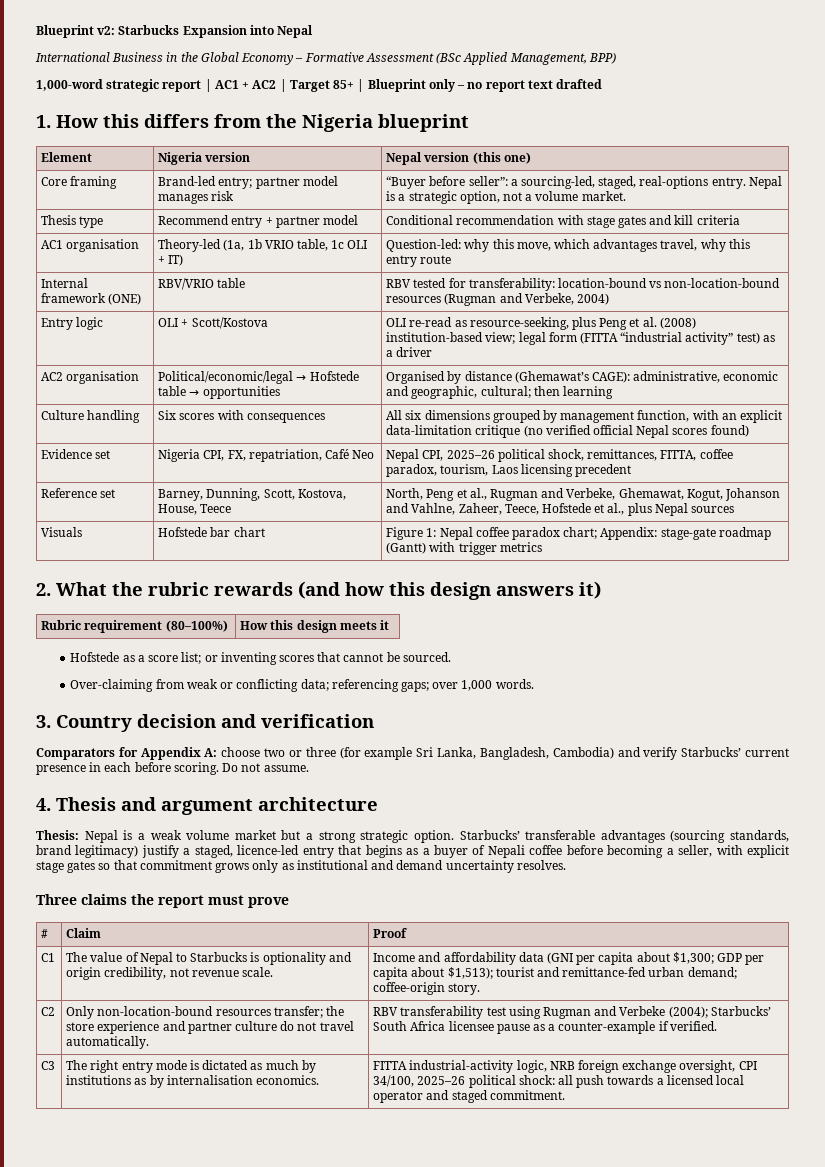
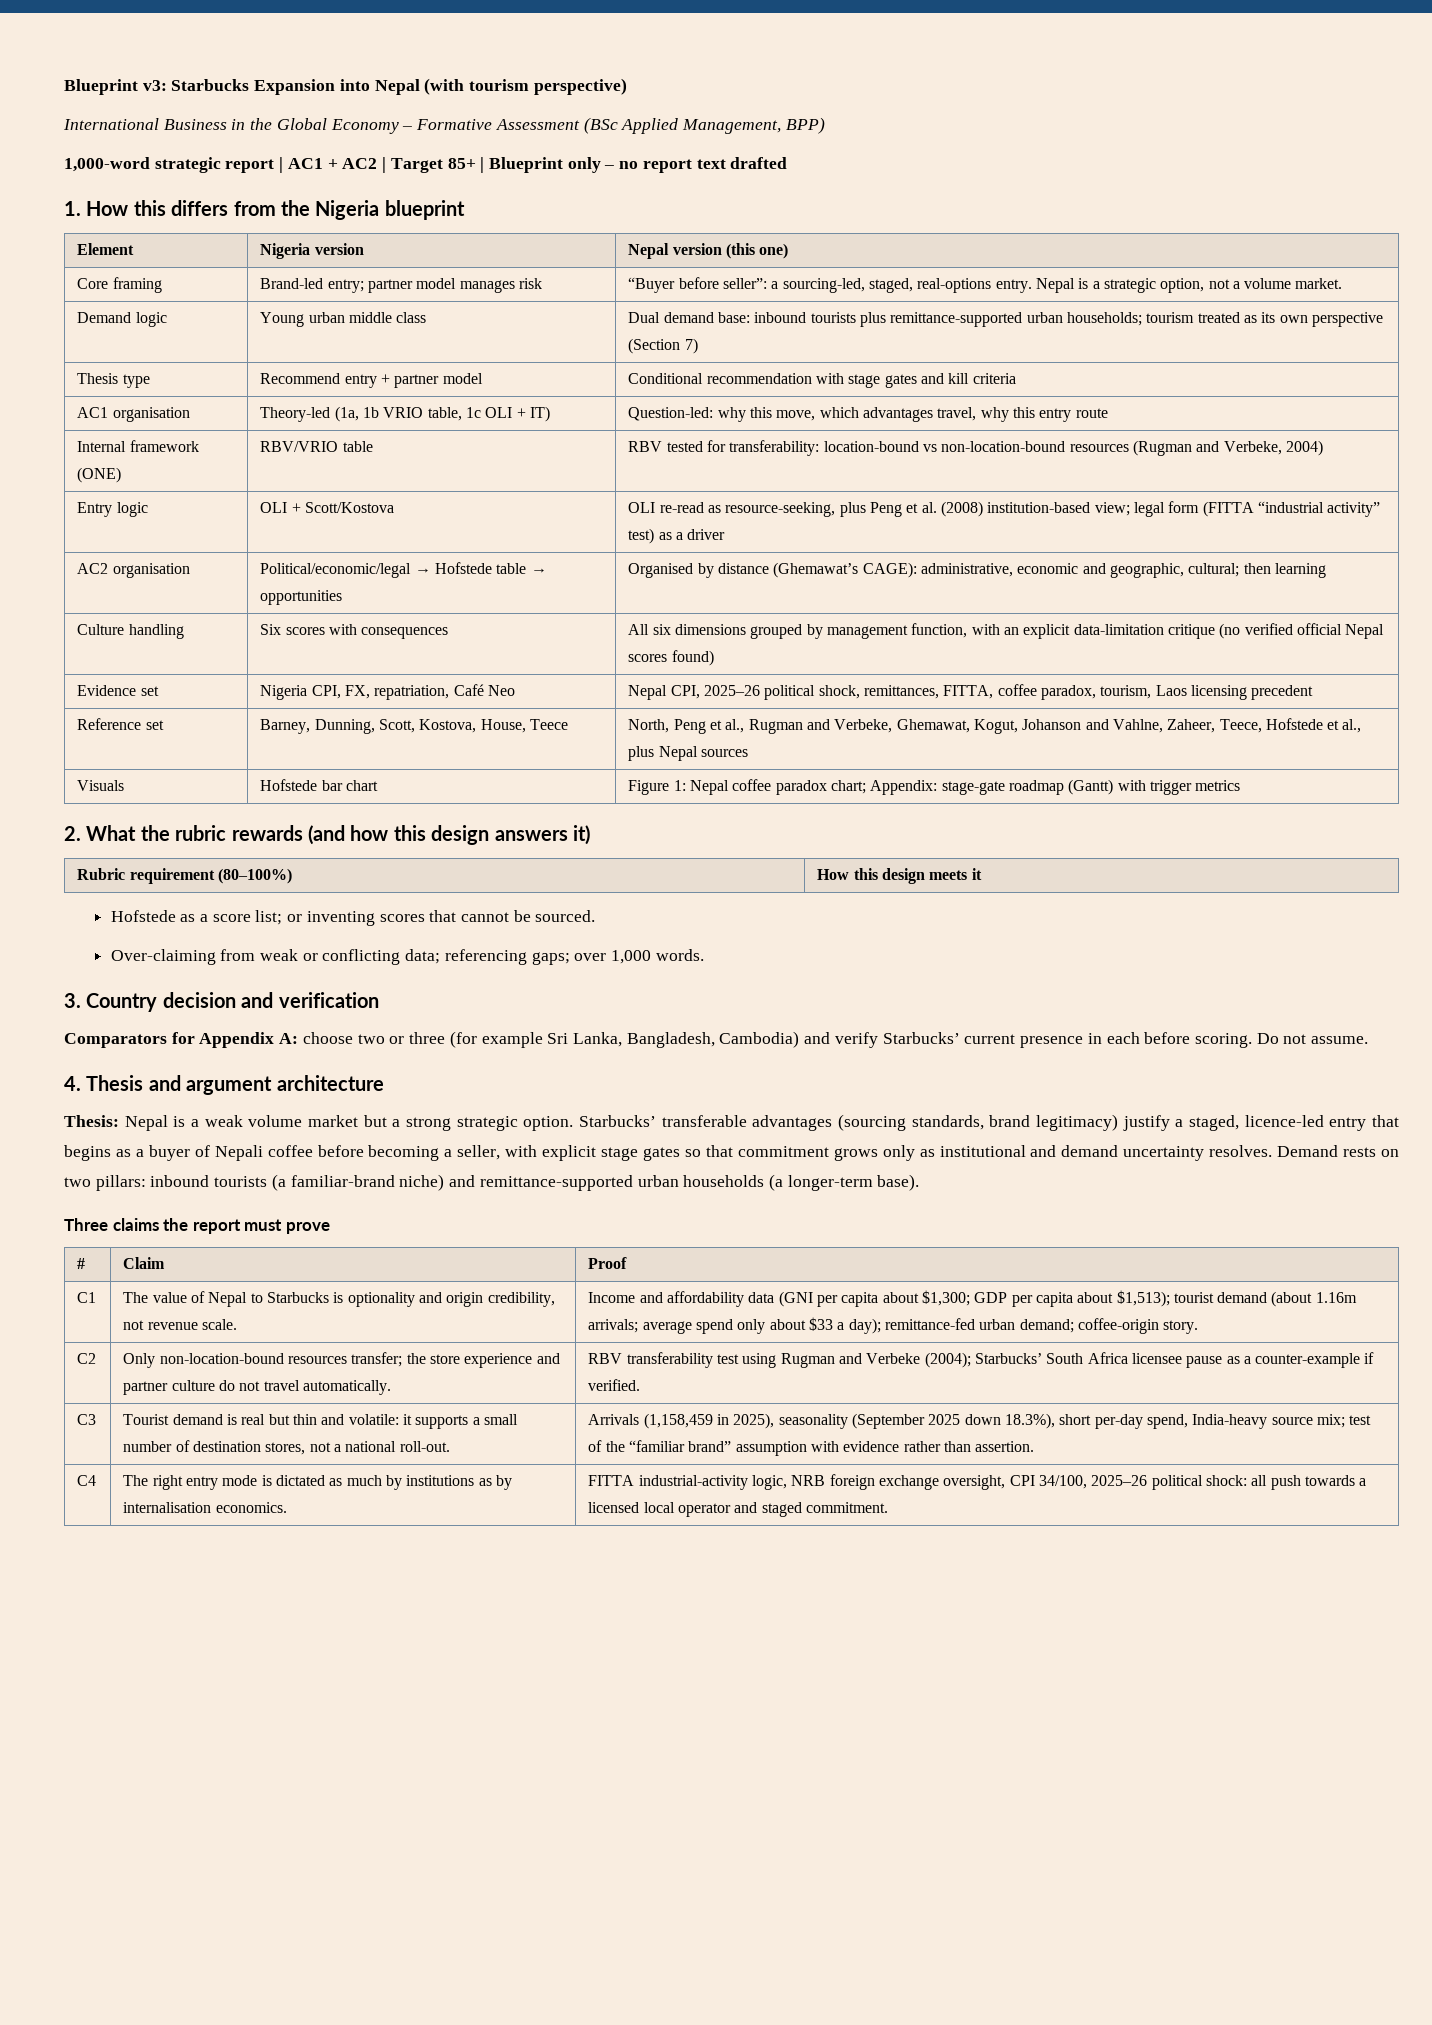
[36,25,116,38] Blueprint v2: -> [64,79,167,95] Blueprint v3:
(314, 31) none -> [424,78,627,95] (with tourism perspective)
(626, 196) none -> [77,312,167,327] [260,312,427,327] [628,312,1383,327] [628,338,698,354] // Demand logic | Young urban middle class | Dual demand base: inbound tourists plus remittance-supported urban households; tourism treated as its own perspective (Section 7)
(566, 865) none -> [1277,1145,1399,1157] [64,1174,920,1191] Demand rests on two pillars: inbound tourists (a familiar-brand niche) and remittance-supported urban households (a longer-term base).
[537,967,561,977] and -> [1217,1291,1357,1307] [588,1317,881,1334] demand (about 1.16m arrivals; average spend only about $33 a day);
(56, 1065) none -> [123,1414,518,1429] [123,1440,450,1455] [588,1413,1372,1429] [588,1440,1035,1456] [77,1475,97,1486] | Tourist demand is real but thin and volatile: it supports a small number of destination stores, not a national roll-out. | Arrivals (1,158,459 in 2025), seasonality (September 2025 down 18.3%), short per-day spend, India-heavy source mix; test of the “familiar brand” assumption with evidence rather than assertion. // C4

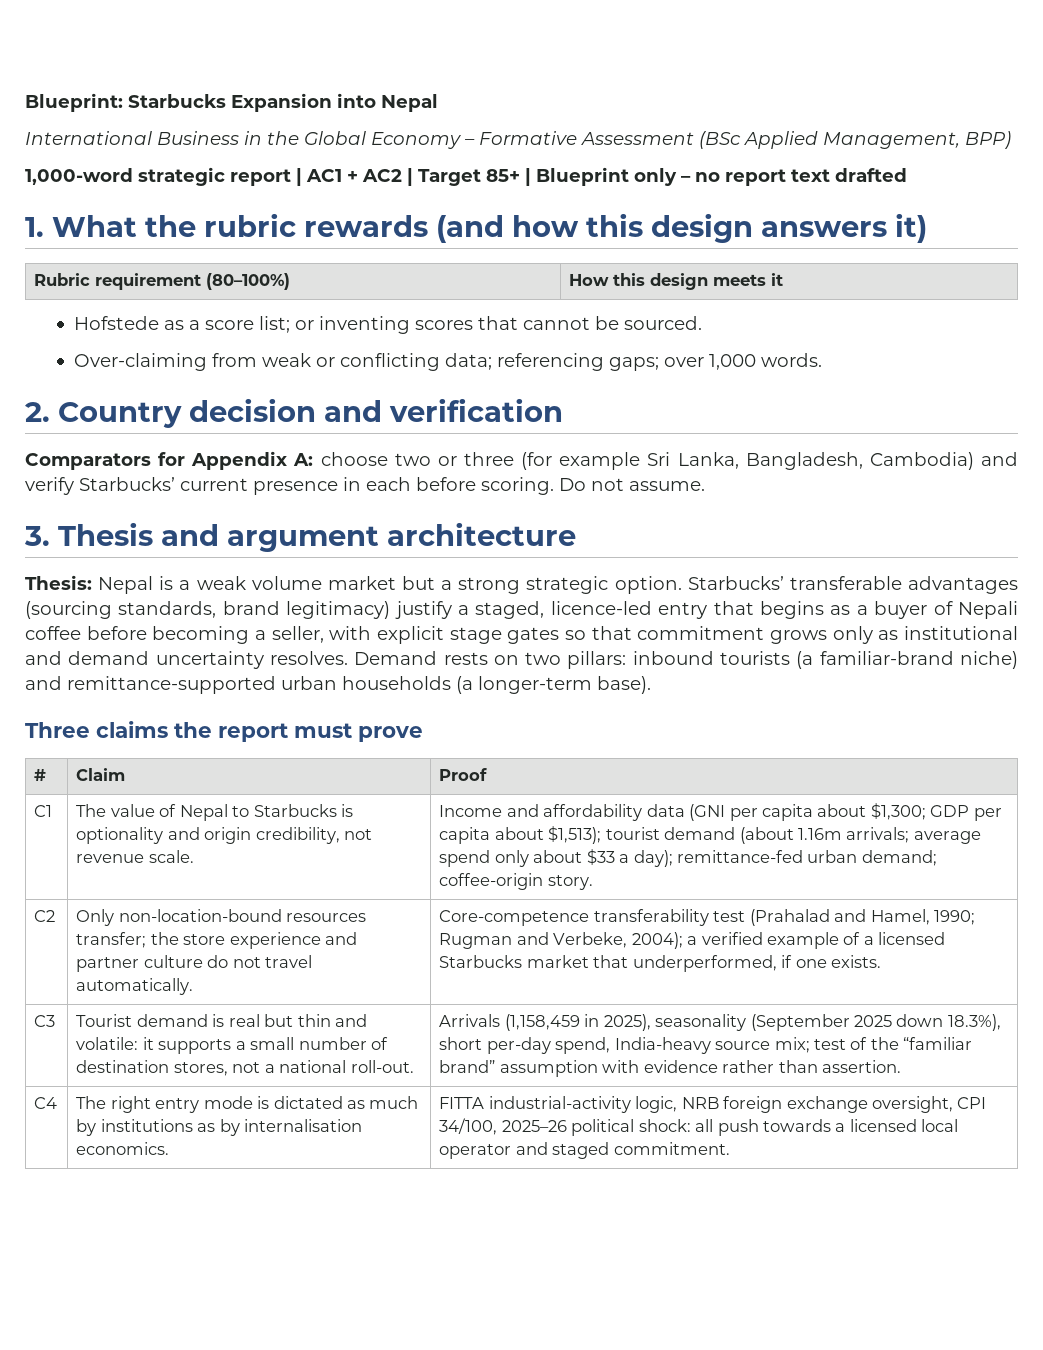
[64,79,167,95] Blueprint v3: -> [25,93,123,112] Blueprint:
[424,78,627,95] (with tourism perspective) -> (438, 103) none
[86,200,465,220] [77,243,135,255] [260,243,364,259] [628,243,789,259] [77,277,162,293] [260,278,542,293] [628,277,1343,293] [77,312,167,327] [260,312,427,327] [628,312,1383,327] [628,338,698,354] [77,373,150,388] [260,373,483,388] [628,373,1016,388] [77,407,190,422] [260,406,550,422] [628,407,1108,422] [77,440,199,452] [77,467,122,483] [260,441,373,452] [628,440,1323,456] [77,502,148,517] [260,502,394,513] [628,501,1381,517] [628,528,726,544] [77,563,190,578] [260,562,547,578] [260,590,343,605] [628,562,1326,578] [77,624,184,639] [260,624,449,639] [628,623,1385,639] [628,650,714,666] [77,685,159,696] [260,684,515,700] [628,684,1314,700] [77,718,164,730] [260,719,568,734] [628,718,1362,734] [628,746,748,761] [77,780,125,791] [260,779,378,791] [628,779,1241,795] [64,826,81,841] How this differs from the Nigeria blueprint // Element | Nigeria version | Nepal version (this one) // Core framing | Brand-led entry; partner model manages risk | “Buyer before seller”: a sourcing-led, staged, real-options entry. Nepal is a strategic option, not a volume market. // Demand logic | Young urban middle class | Dual demand base: inbound tourists plus remittance-supported urban households; tourism treated as its own perspective (Section 7) // Thesis type | Recommend entry + partner model | Conditional recommendation with stage gates and kill criteria // AC1 organisation | Theory-led (1a, 1b VRIO table, 1c OLI + IT) | Question-led: why this move, which advantages travel, why this entry route // Internal framework (ONE) | RBV/VRIO table | RBV tested for transferability: location-bound vs non-location-bound resources (Rugman and Verbeke, 2004) // Entry logic | OLI + Scott/Kostova | OLI re-read as resource-seeking, plus Peng et al. (2008) institution-based view; legal form (FITTA “industrial activity” test) as a driver // AC2 organisation | Political/economic/legal → Hofstede table → opportunities | Organised by distance (Ghemawat’s CAGE): administrative, economic and geographic, cultural; then learning // Culture handling | Six scores with consequences | All six dimensions grouped by management function, with an explicit data-limitation critique (no verified official Nepal scores found) // Evidence set | Nigeria CPI, FX, repatriation, Café Neo | Nepal CPI, 2025–26 political shock, remittances, FITTA, coffee paradox, tourism, Laos licensing precedent // Reference set | Barney, Dunning, Scott, Kostova, House, Teece | North, Peng et al., Rugman and Verbeke, Ghemawat, Kogut, Johanson and Vahlne, Zaheer, Teece, Hofstede et al., plus Nepal sources // Visuals | Hofstede bar chart | Figure 1: Nepal coffee paradox chart; Appendix: stage-gate roadmap (Gantt) with trigger metrics // 2. -> (44, 227) none
[64,993,81,1008] 3. -> [25,402,50,422] 2.
[64,1076,81,1091] 4. -> [24,526,50,546] 3.
[588,1353,623,1364] RBV -> [439,910,590,926] Core-competence
[742,1352,1375,1368] [588,1379,641,1391] using Rugman and Verbeke (2004); Starbucks’ South Africa licensee pause as a counter-example if verified. -> [749,909,976,926] [439,932,946,949] [439,955,882,972] (Prahalad and Hamel, 1990; Rugman and Verbeke, 2004); a verified example of a licensed Starbucks market that underperformed, if one exists.

